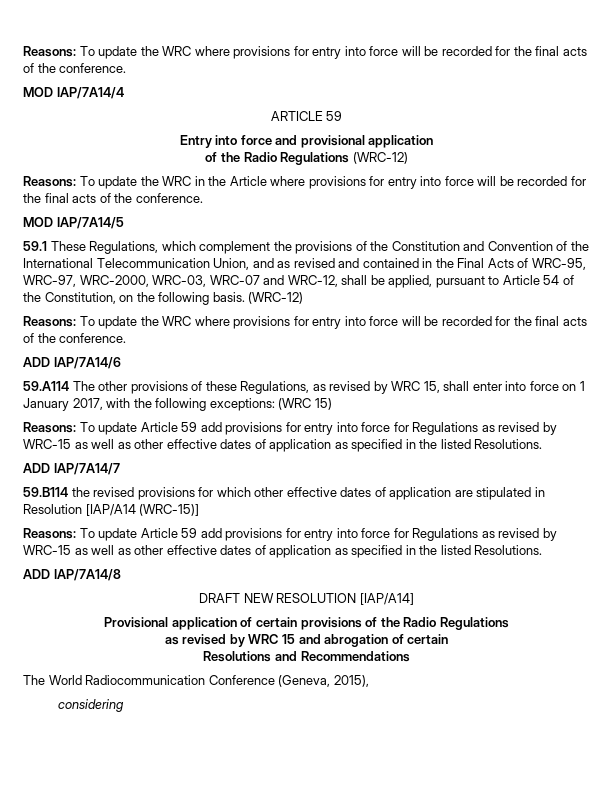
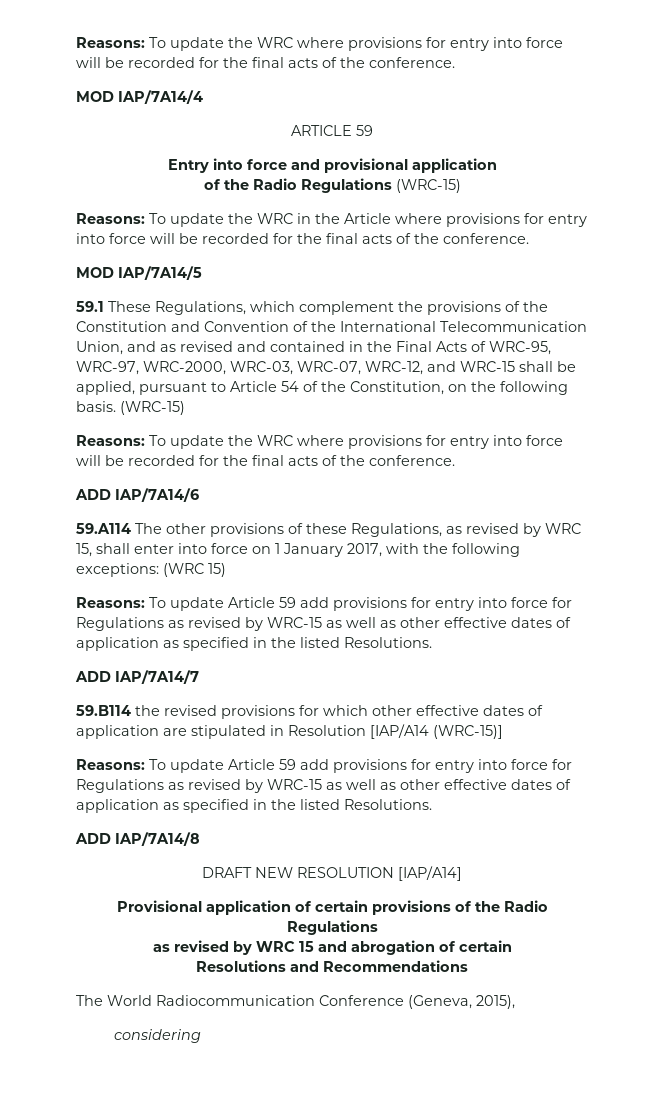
[352,152,408,164] (WRC-12) -> [395,179,461,193] (WRC-15)
[209,275,338,287] WRC-07 and WRC-12, -> [297,361,515,375] WRC-07, WRC-12, and WRC-15
[248,292,304,304] (WRC-12) -> [120,401,185,415] (WRC-15)

